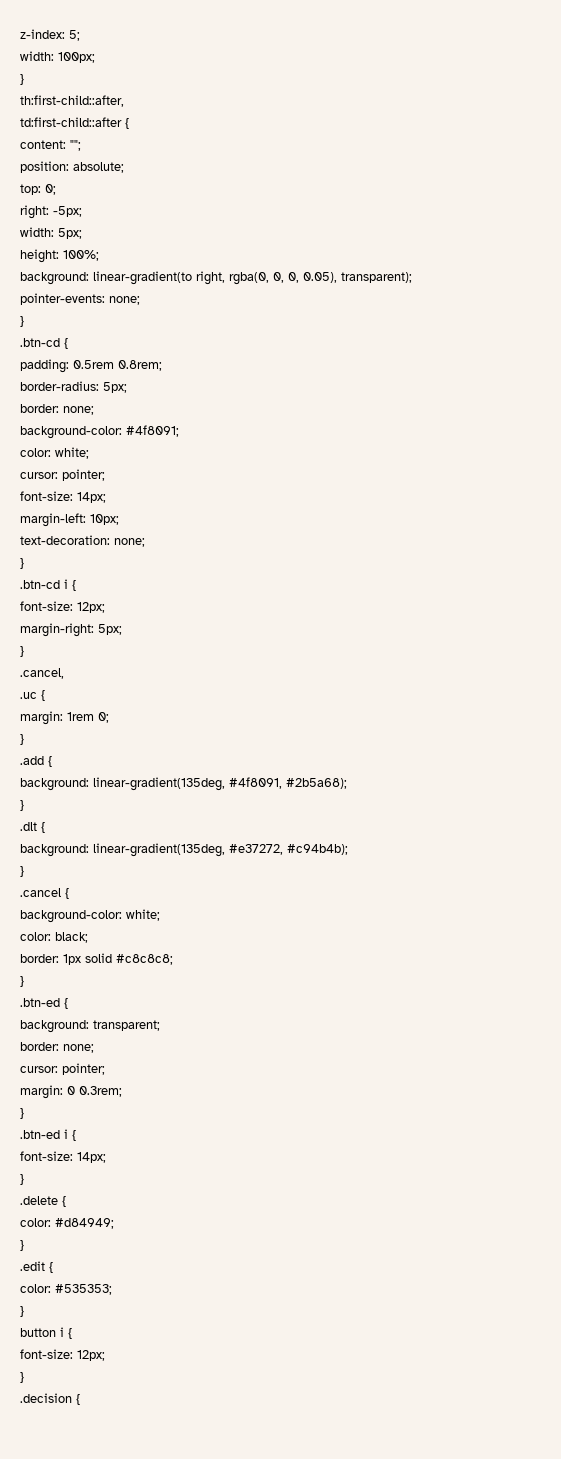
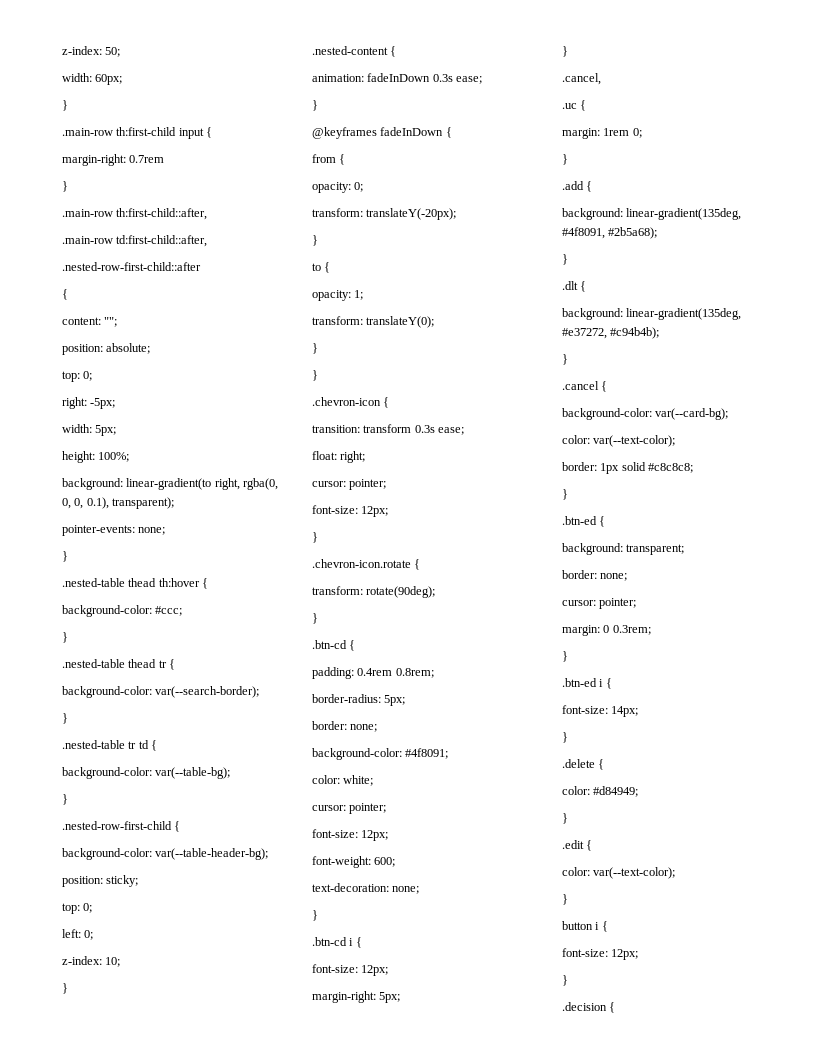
[20,29,80,41] [20,51,95,63] [20,74,24,85] [20,95,124,107] [20,117,122,127] z-index: 5; // width: 100px; // } // th:first-child::after, // td:first-child::after -> [62,46,121,57] [62,73,123,85] [62,100,68,111] [62,127,213,139] [62,154,165,166] [62,181,68,192] [62,208,208,220] [62,235,208,247] [62,262,201,271] z-index: 50; // width: 60px; // } // .main-row th:first-child input { // margin-right: 0.7rem // } // .main-row th:first-child::after, // .main-row td:first-child::after, // .nested-row-first-child::after //
[303,272,337,283] 0.05), -> [86,497,109,509] 0.1),
(24, 321) none -> [62,578,209,589] [62,605,183,617] [62,632,68,643] [62,659,176,670] [62,686,260,698] [62,713,68,724] [62,740,158,751] [62,767,231,779] [62,794,68,805] [62,821,181,832] [62,848,269,860] [62,875,139,887] [62,903,93,914] [62,929,94,940] [62,956,121,967] [62,983,68,994] [312,46,397,57] [312,73,483,84] [312,100,318,111] [312,127,452,139] [312,154,346,165] [312,182,364,193] [312,208,457,220] [312,235,318,246] [312,262,331,273] [312,290,364,301] [312,316,435,328] [312,343,318,354] [312,370,318,381] [312,397,390,408] [312,424,465,435] [312,451,366,463] [312,479,387,490] [312,505,389,517] [312,532,318,543] [312,559,421,570] [312,586,436,598] [312,613,318,624] // .nested-table thead th:hover { // background-color: #ccc; // } // .nested-table thead tr { // background-color: var(--search-border); // } // .nested-table tr td { // background-color: var(--table-bg); // } // .nested-row-first-child { // background-color: var(--table-header-bg); // position: sticky; // top: 0; // left: 0; // z-index: 10; // } // .nested-content { // animation: fadeInDown 0.3s ease; // } // @keyframes fadeInDown { // from { // opacity: 0; // transform: translateY(-20px); // } // to { // opacity: 1; // transform: translateY(0); // } // } // .chevron-icon { // transition: transform 0.3s ease; // float: right; // cursor: pointer; // font-size: 12px; // } // .chevron-icon.rotate { // transform: rotate(90deg); // }
[73,360,114,369] 0.5rem -> [357,668,393,676] 0.4rem
[77,492,106,503] [20,513,119,527] 14px; // margin-left: 10px; -> [361,830,389,841] [312,856,396,868] 12px; // font-weight: 600;
[126,909,160,921] [20,932,88,943] white; // color: black; -> [655,408,729,420] [562,435,676,447] var(--card-bg); // color: var(--text-color);
[55,1284,112,1295] #535353; -> [593,867,676,879] var(--text-color);

